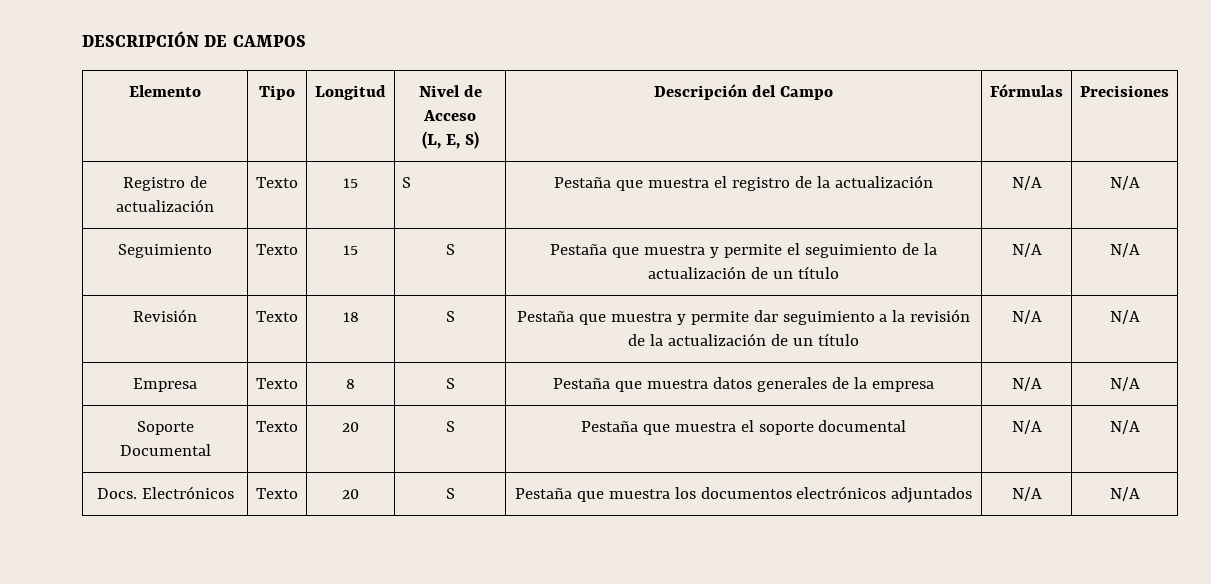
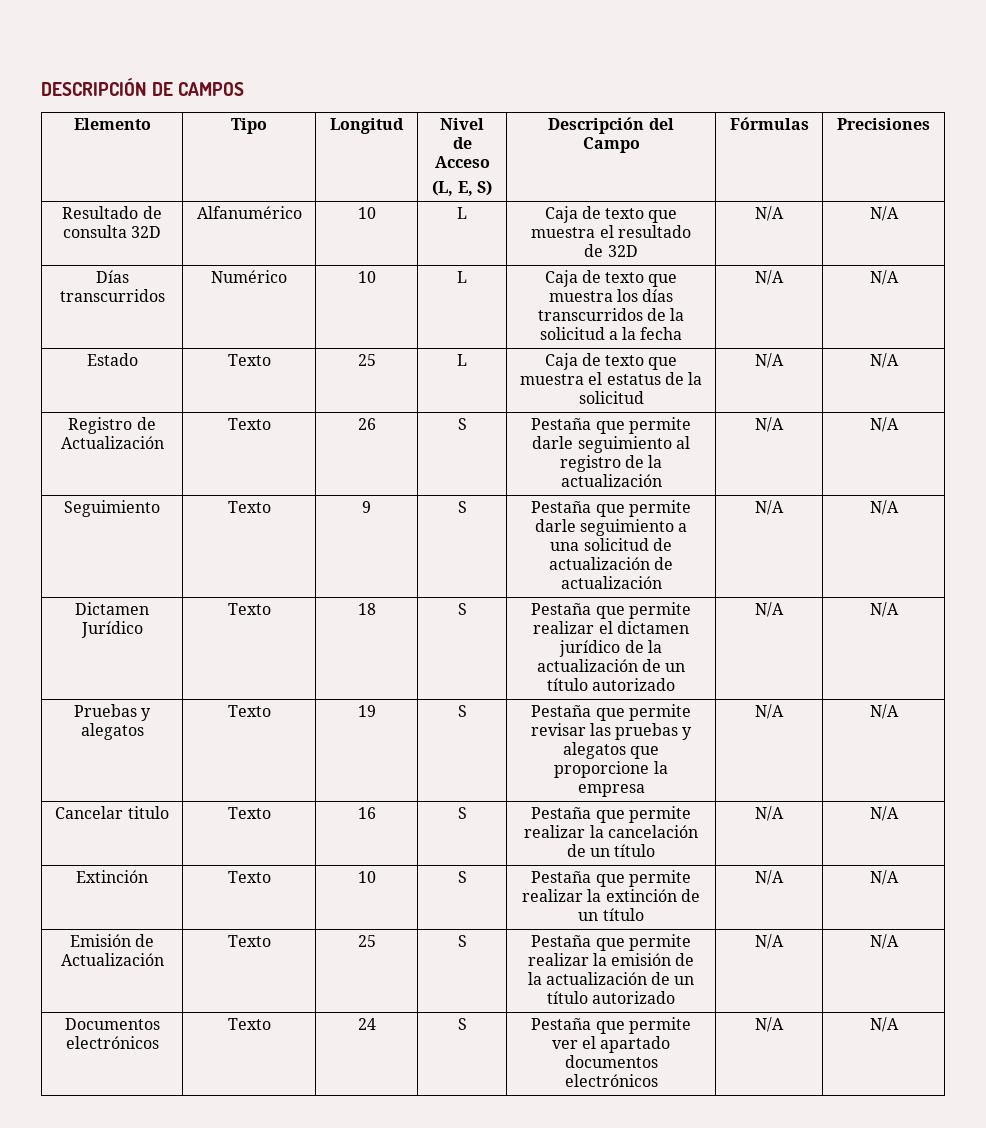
[123,176,207,191] [116,199,214,212] [256,177,298,188] [343,178,358,188] [401,177,411,188] [554,176,728,191] Registro de actualización | Texto | 15 | S | Pestaña que muestra el -> [62,206,162,219] [62,225,162,238] [196,206,302,219] [357,207,376,219] [457,207,467,219] [544,206,678,223] [531,225,691,238] [584,244,638,257] [755,206,784,221] [869,206,899,221] [95,270,129,283] [59,289,165,302] [211,270,287,283] [357,271,376,283] [457,271,467,283] [544,270,678,287] [548,289,674,302] [537,308,685,321] [539,327,683,340] [755,270,784,285] [869,270,899,285] [86,353,138,366] [227,354,271,366] [357,354,376,366] [457,354,467,366] [544,353,678,370] [519,372,703,385] [578,391,644,404] [755,353,784,368] [869,353,899,368] [68,417,156,434] [60,436,164,449] [227,418,271,430] [357,418,376,430] [457,418,467,430] [531,417,691,434] [532,436,690,453] Resultado de consulta 32D | Alfanumérico | 10 | L | Caja de texto que muestra el resultado de 32D | N/A | N/A // Días transcurridos | Numérico | 10 | L | Caja de texto que muestra los días transcurridos de la solicitud a la fecha | N/A | N/A // Estado | Texto | 25 | L | Caja de texto que muestra el estatus de la solicitud | N/A | N/A // Registro de Actualización | Texto | 26 | S | Pestaña que permite darle seguimiento al
[343,245,358,255] [445,244,455,255] [550,243,937,258] [648,266,839,279] [1011,243,1042,257] [1109,243,1140,257] [133,309,197,322] 15 | S | Pestaña que muestra y permite el seguimiento de la actualización de un título | N/A | N/A // Revisión -> [362,501,371,513] [457,501,467,513] [531,500,691,517] [534,519,688,536] [550,538,672,551] [548,557,674,570] [560,576,662,589] [755,500,784,515] [869,500,899,515] [75,602,149,615] [80,621,143,638] 9 | S | Pestaña que permite darle seguimiento a una solicitud de actualización de actualización | N/A | N/A // Dictamen Jurídico
[610,309,971,325] [628,333,859,346] [1011,310,1042,324] [1109,310,1140,324] [133,378,197,392] [256,378,298,389] [346,379,355,389] [445,378,455,389] [553,377,934,392] [1011,377,1042,391] [1109,377,1140,391] [136,421,194,435] [119,444,211,456] [256,421,298,432] [342,422,359,432] [445,421,455,432] [580,420,907,435] [1011,420,1042,434] [1109,420,1140,434] [96,486,234,499] [256,488,298,499] [342,489,359,499] [445,488,455,499] [514,487,696,502] muestra y permite dar seguimiento a la revisión de la actualización de un título | N/A | N/A // Empresa | Texto | 8 | S | Pestaña que muestra datos generales de la empresa | N/A | N/A // Soporte Documental | Texto | 20 | S | Pestaña que muestra el soporte documental | N/A | N/A // Docs. Electrónicos | Texto | 20 | S | Pestaña que muestra los -> [628,602,691,619] [533,621,689,634] [559,640,662,657] [536,659,686,672] [546,678,676,691] [755,602,784,617] [869,602,899,617] [73,704,152,721] [80,723,144,740] [227,705,271,717] [357,705,376,717] [457,705,467,717] [531,704,691,721] [530,723,693,740] [562,742,660,759] [554,761,668,778] [577,784,645,797] [755,704,784,719] [869,704,899,719] [55,806,169,819] [227,807,271,819] [357,807,376,819] [457,807,467,819] [531,806,691,823] [524,825,698,838] [566,844,656,857] [755,806,784,821] [869,806,899,821] [76,870,148,883] [227,871,271,883] [357,871,376,883] [457,871,467,883] [531,870,691,887] [522,889,700,902] [578,908,644,921] [755,870,784,885] [869,870,899,885] [69,934,155,947] [60,953,164,966] [227,935,271,947] [357,935,376,947] [457,935,467,947] [531,934,691,951] [527,953,695,966] [527,972,695,985] [546,991,676,1004] [755,934,784,949] [869,934,899,949] [64,1018,160,1030] [65,1036,159,1049] [227,1018,271,1030] [357,1018,376,1030] [457,1018,467,1030] [531,1017,691,1034] [551,1036,671,1053] permite realizar el dictamen jurídico de la actualización de un título autorizado | N/A | N/A // Pruebas y alegatos | Texto | 19 | S | Pestaña que permite revisar las pruebas y alegatos que proporcione la empresa | N/A | N/A // Cancelar titulo | Texto | 16 | S | Pestaña que permite realizar la cancelación de un título | N/A | N/A // Extinción | Texto | 10 | S | Pestaña que permite realizar la extinción de un título | N/A | N/A // Emisión de Actualización | Texto | 25 | S | Pestaña que permite realizar la emisión de la actualización de un título autorizado | N/A | N/A // Documentos electrónicos | Texto | 24 | S | Pestaña que permite ver el apartado
[891,487,973,503] adjuntados -> (658, 1080) none

